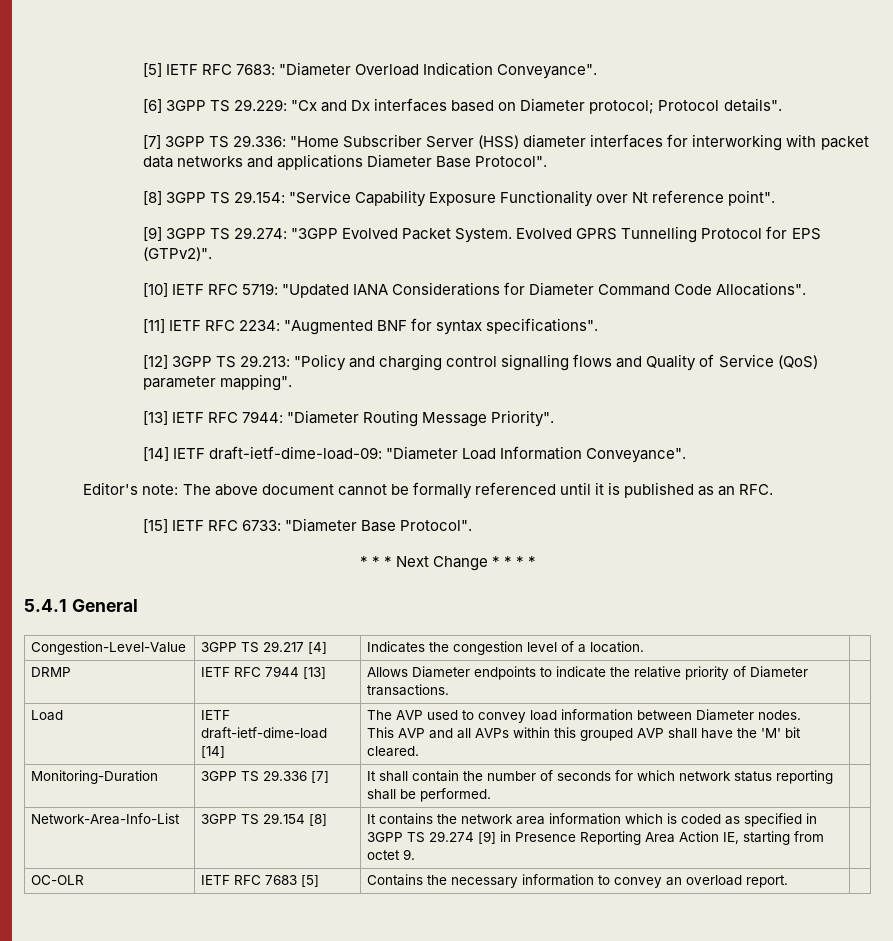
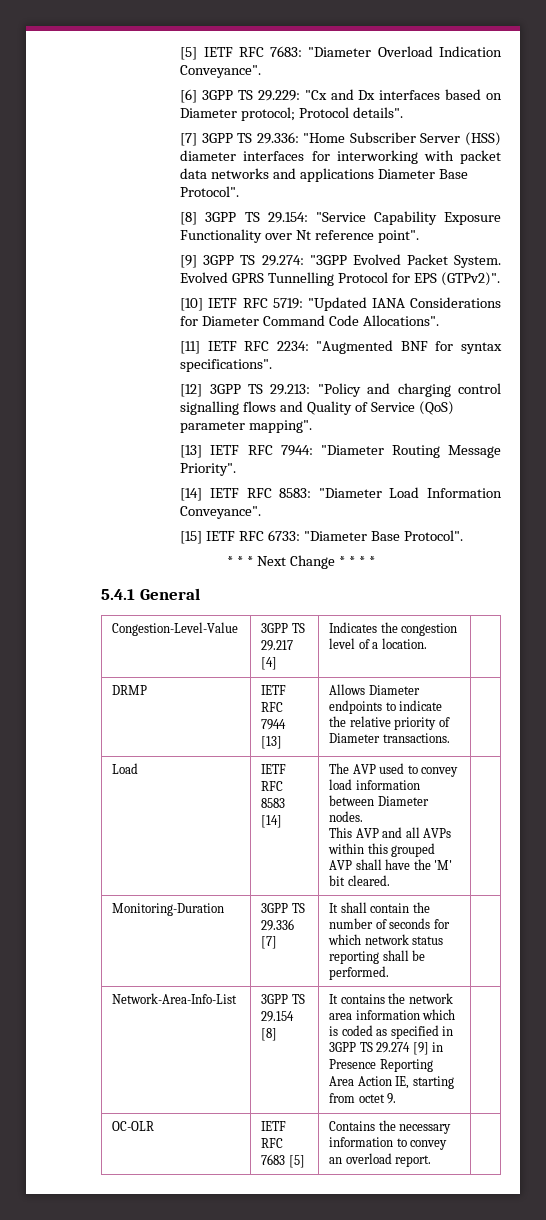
[208,446,382,460] draft-ietf-dime-load-09: -> [246,488,312,498] RFC 8583:
[83,482,774,499] // Editor's note: The above document cannot be formally referenced until it is published as an RFC. -> (262, 512) none
[201,727,328,739] draft-ietf-dime-load -> [261,781,284,791] [261,798,286,808] RFC 8583

